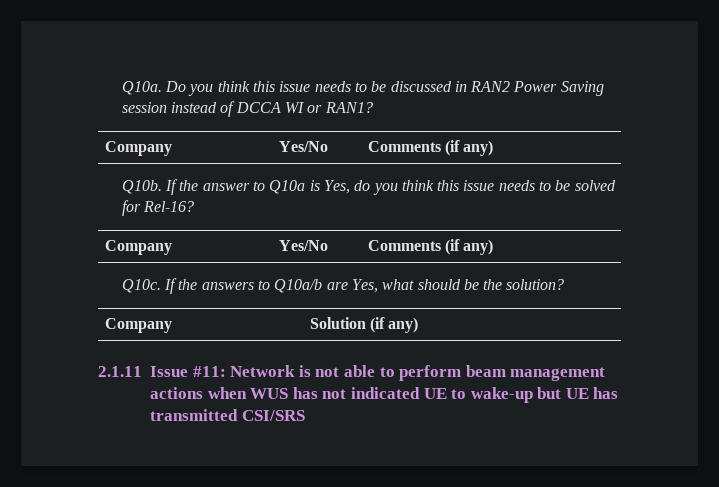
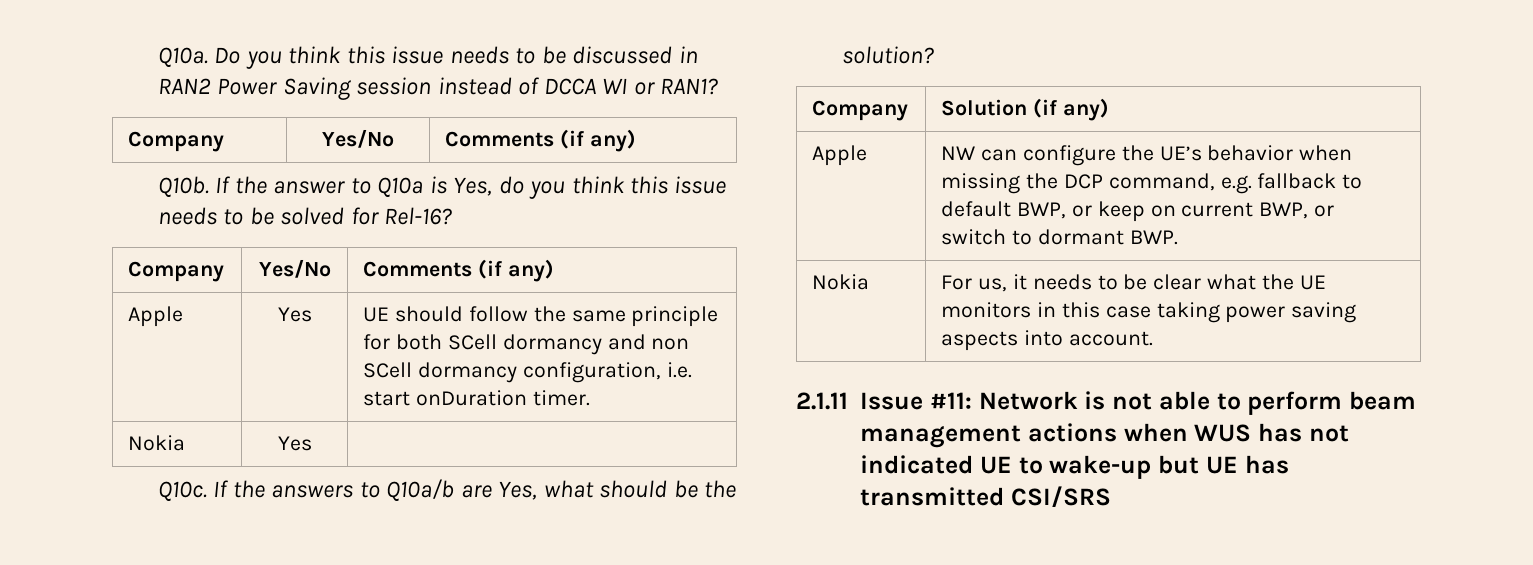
(494, 247) none -> [128,306,184,327] [277,307,312,322] [363,306,719,327] [363,334,690,355] [363,362,692,383] [363,390,590,406] [128,435,186,451] [277,436,312,451] // Apple | Yes | UE should follow the same principle for both SCell dormancy and non SCell dormancy configuration, i.e. start onDuration timer. // Nokia | Yes |
(419, 325) none -> [812,145,868,166] [941,145,1353,166] [941,173,1363,194] [941,201,1334,222] [941,229,1178,245] [812,274,870,290] [941,274,1326,292] [941,302,1357,323] [941,330,1153,351] // Apple | NW can configure the UE’s behavior when missing the DCP command, e.g. fallback to default BWP, or keep on current BWP, or switch to dormant BWP. // Nokia | For us, it needs to be clear what the UE monitors in this case taking power saving aspects into account.

